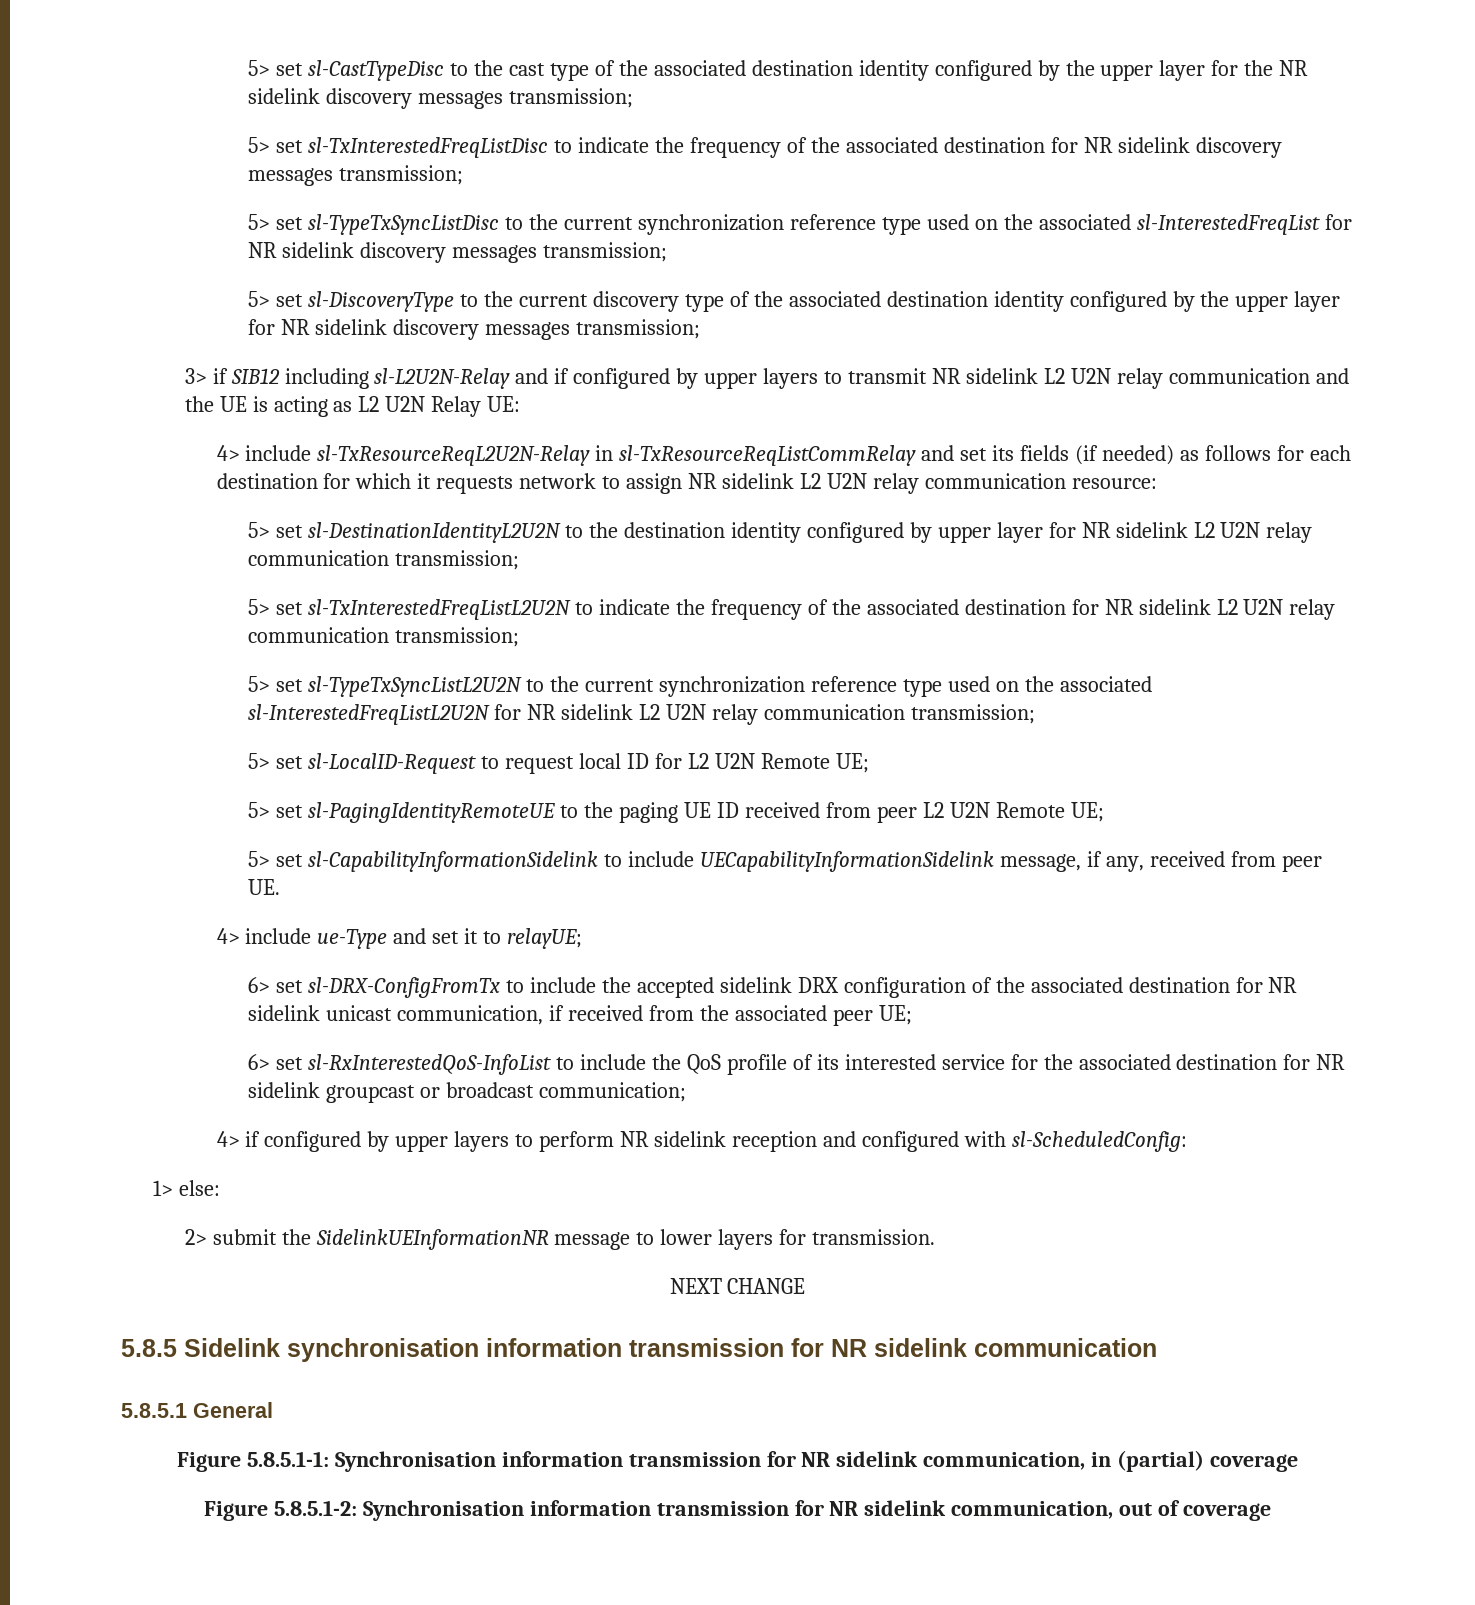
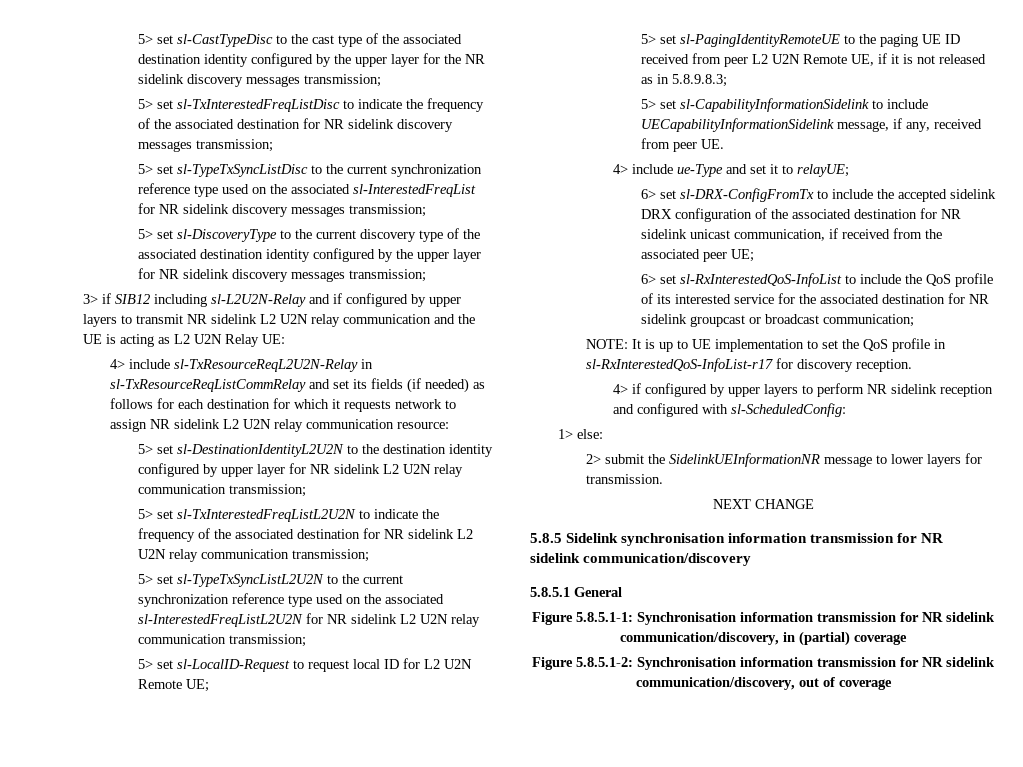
[1070,802,1104,822] UE; -> [851,53,987,66] [641,74,728,87] UE, if it is not released as in 5.8.9.8.3;
(687, 1092) none -> [585,338,946,352] [585,358,912,372] // NOTE: It is up to UE implementation to set the QoS profile in sl-RxInterestedQoS-InfoList-r17 for discovery reception.
[974,1338,1157,1357] communication -> [583,553,752,566] communication/discovery
[923,1452,1086,1470] communication, -> [620,632,779,645] communication/discovery,
[951,1501,1114,1519] communication, -> [635,677,795,690] communication/discovery,

